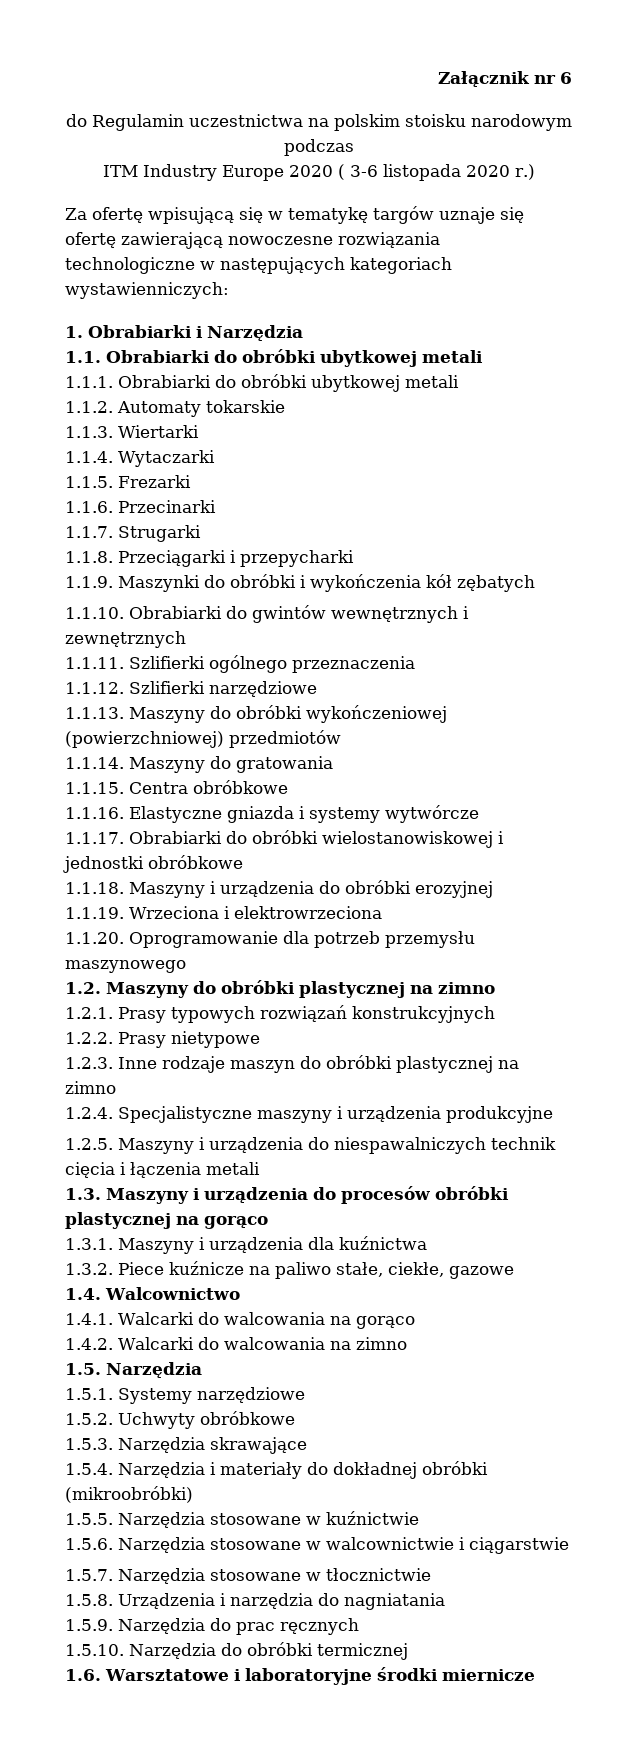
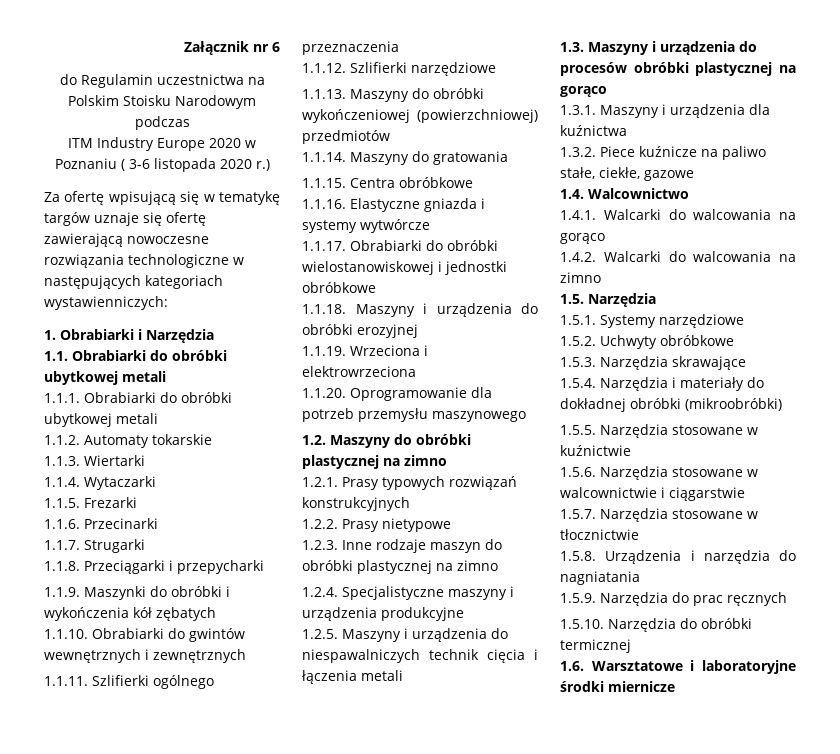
[333,114,572,131] polskim stoisku narodowym -> [68,95,256,109] Polskim Stoisku Narodowym
(333, 171) none -> [245,140,256,148] [54,158,117,169] w Poznaniu

